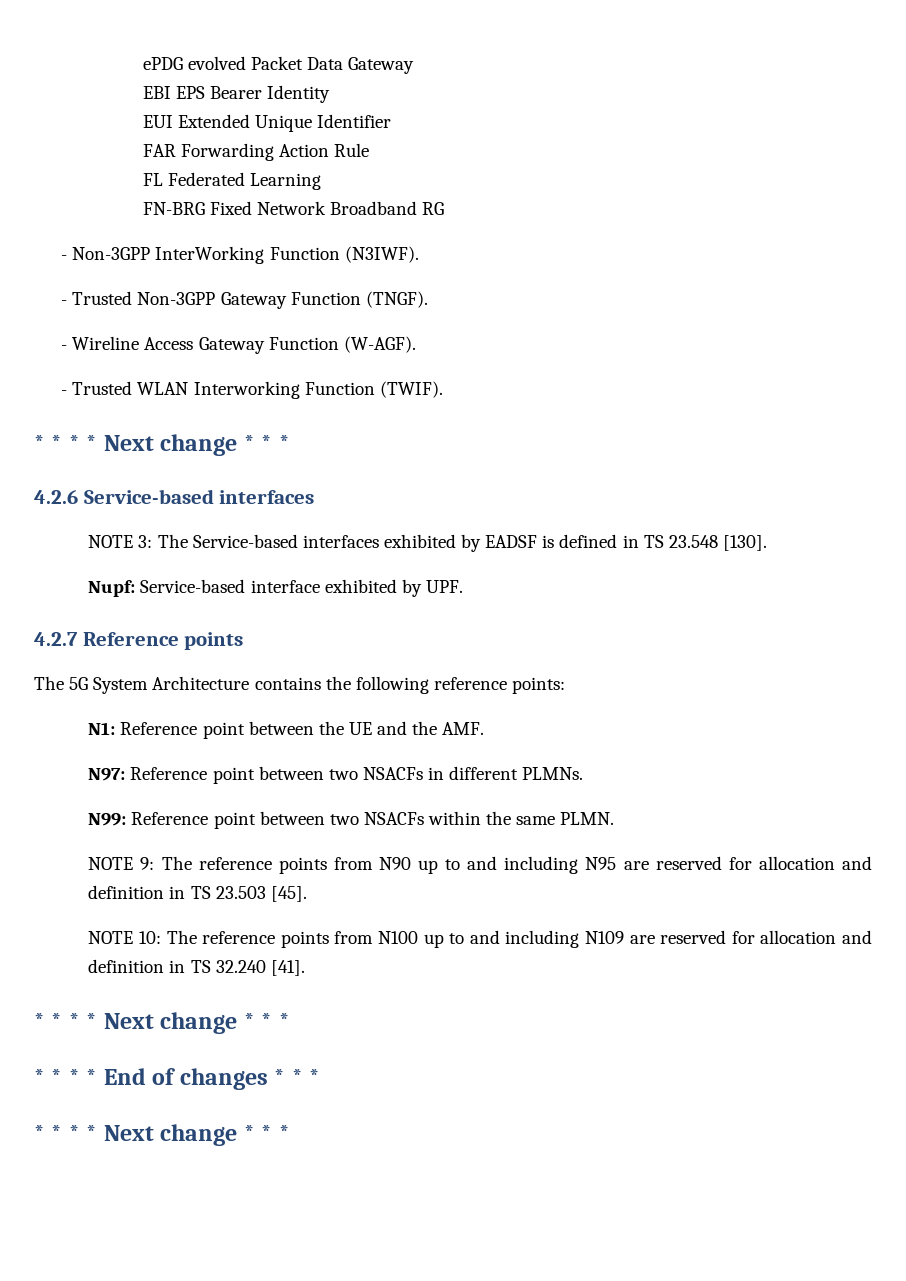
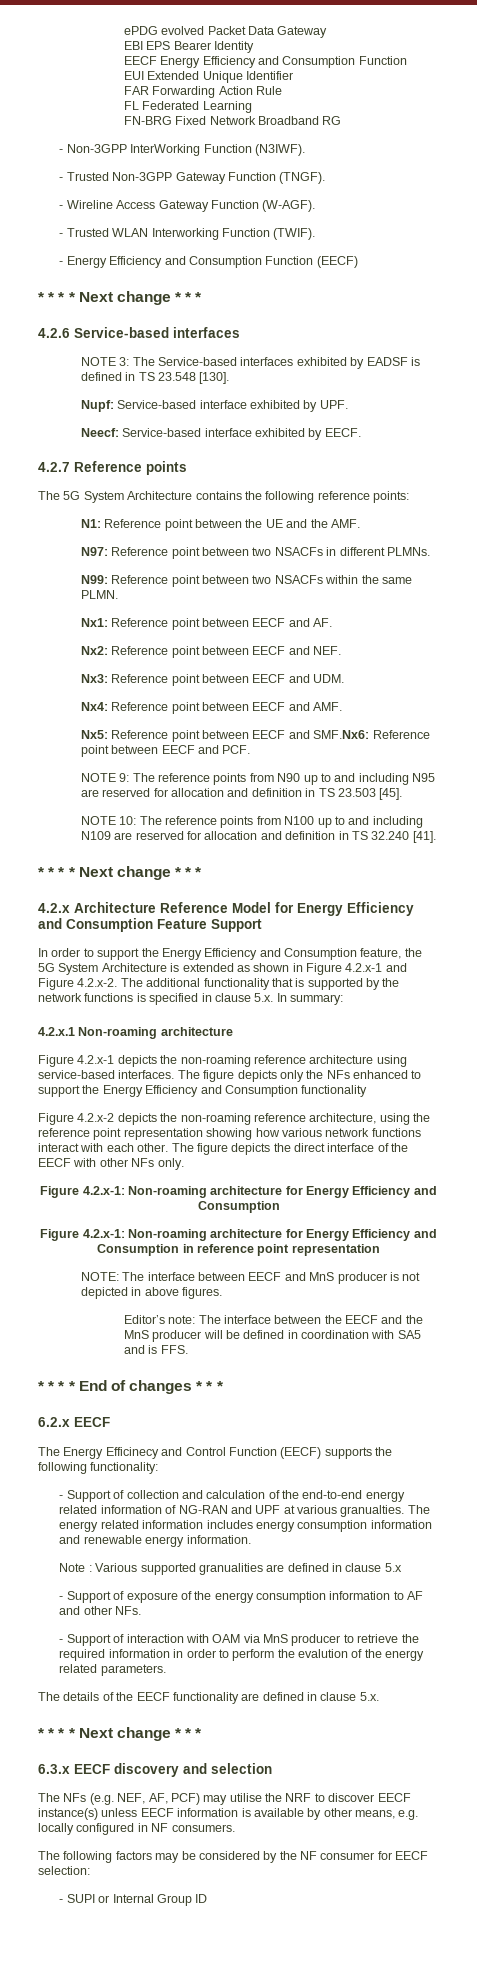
(331, 94) none -> [123,56,407,68] // EECF Energy Efficiency and Consumption Function
(443, 389) none -> [59,256,358,268] // - Energy Efficiency and Consumption Function (EECF)
(463, 586) none -> [80,428,361,440] // Neecf: Service-based interface exhibited by EECF.
(615, 818) none -> [80,618,333,630] [80,646,342,658] [80,674,345,686] [80,702,343,714] [80,730,430,742] [80,745,251,757] // Nx1: Reference point between EECF and AF. // Nx2: Reference point between EECF and NEF. // Nx3: Reference point between EECF and UDM. // Nx4: Reference point between EECF and AMF. // Nx5: Reference point between EECF and SMF.Nx6: Reference point between EECF and PCF.
(290, 1021) none -> [38,902,414,916] [38,918,262,932] [38,948,422,960] [38,963,407,975] [38,978,400,990] [38,993,343,1005] [38,1027,233,1039] [38,1055,407,1067] [38,1070,422,1082] [38,1085,368,1097] [38,1113,430,1125] [38,1128,421,1140] [38,1143,409,1155] [38,1158,184,1170] [40,1186,437,1198] [197,1201,280,1213] [40,1229,437,1241] [97,1244,380,1256] [80,1272,421,1284] [80,1287,223,1299] [123,1315,423,1324] [123,1330,421,1342] [123,1345,188,1354] // 4.2.x Architecture Reference Model for Energy Efficiency and Consumption Feature Support // In order to support the Energy Efficiency and Consumption feature, the 5G System Architecture is extended as shown in Figure 4.2.x-1 and Figure 4.2.x-2. The additional functionality that is supported by the network functions is specified in clause 5.x. In summary: // 4.2.x.1 Non-roaming architecture // Figure 4.2.x-1 depicts the non-roaming reference architecture using service-based interfaces. The figure depicts only the NFs enhanced to support the Energy Efficiency and Consumption functionality // Figure 4.2.x-2 depicts the non-roaming reference architecture, using the reference point representation showing how various network functions interact with each other. The figure depicts the direct interface of the EECF with other NFs only. // Figure 4.2.x-1: Non-roaming architecture for Energy Efficiency and Consumption // Figure 4.2.x-1: Non-roaming architecture for Energy Efficiency and Consumption in reference point representation // NOTE: The interface between EECF and MnS producer is not depicted in above figures. // Editor’s note: The interface between the EECF and the MnS producer will be defined in coordination with SA5 and is FFS.
[34,1124,290,1146] // * * * * Next change * * * -> [38,1417,110,1427] [38,1447,392,1459] [38,1462,159,1474] [59,1490,405,1502] [59,1505,430,1517] [59,1520,432,1532] [59,1535,251,1547] [59,1563,402,1575] [59,1591,424,1603] [59,1606,142,1615] [59,1634,419,1646] [59,1649,425,1661] [59,1664,166,1676] [38,1692,379,1704] [38,1727,203,1741] [38,1763,272,1777] [38,1793,411,1805] [38,1808,419,1820] [38,1823,235,1835] [38,1851,429,1863] [38,1866,90,1875] [59,1894,208,1906] // 6.2.x EECF // The Energy Efficinecy and Control Function (EECF) supports the following functionality: // - Support of collection and calculation of the end-to-end energy related information of NG-RAN and UPF at various granualties. The energy related information includes energy consumption information and renewable energy information. // Note : Various supported granualities are defined in clause 5.x // - Support of exposure of the energy consumption information to AF and other NFs. // - Support of interaction with OAM via MnS producer to retrieve the required information in order to perform the evalution of the energy related parameters. // The details of the EECF functionality are defined in clause 5.x. // * * * * Next change * * * // 6.3.x EECF discovery and selection // The NFs (e.g. NEF, AF, PCF) may utilise the NRF to discover EECF instance(s) unless EECF information is available by other means, e.g. locally configured in NF consumers. // The following factors may be considered by the NF consumer for EECF selection: // - SUPI or Internal Group ID

